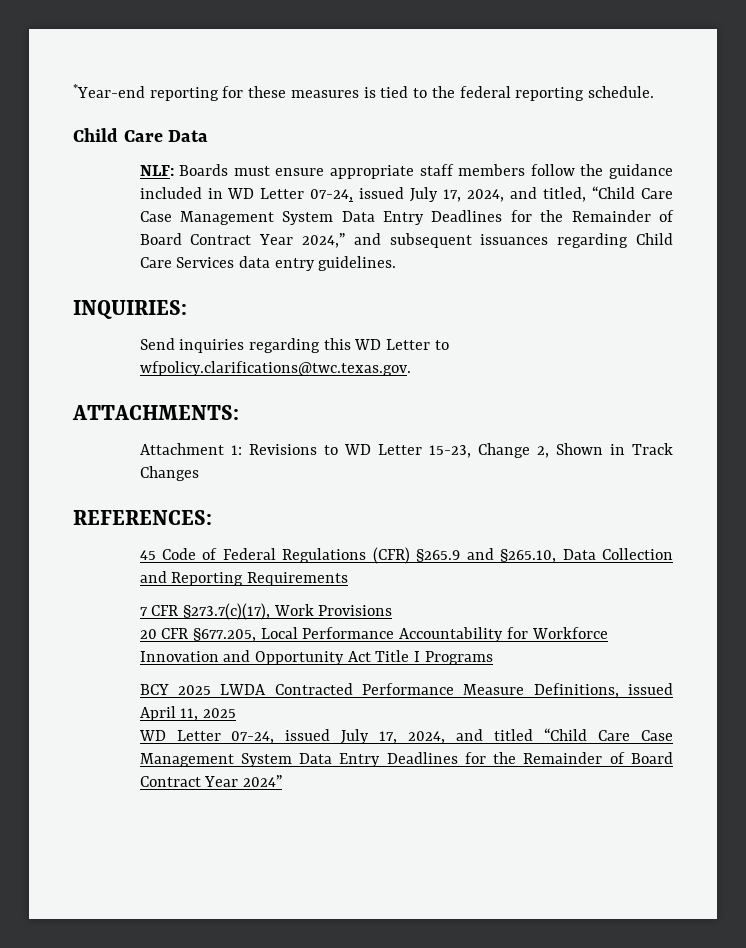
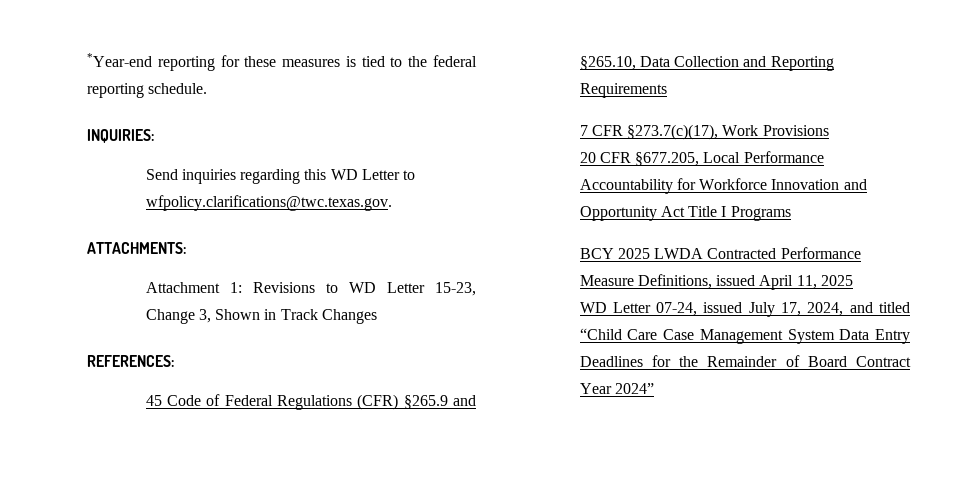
[73,128,209,142] [139,164,673,179] [139,186,673,202] [139,210,674,225] [139,233,674,248] [139,256,397,271] // Child Care Data // NLF: Boards must ensure appropriate staff members follow the guidance included in WD Letter 07-24, issued July 17, 2024, and titled, “Child Care Case Management System Data Entry Deadlines for the Remainder of Board Contract Year 2024,” and subsequent issuances regarding Child Care Services data entry guidelines. -> (208, 88) none
[536,446,549,458] 2, -> [198,309,211,323] 3,

